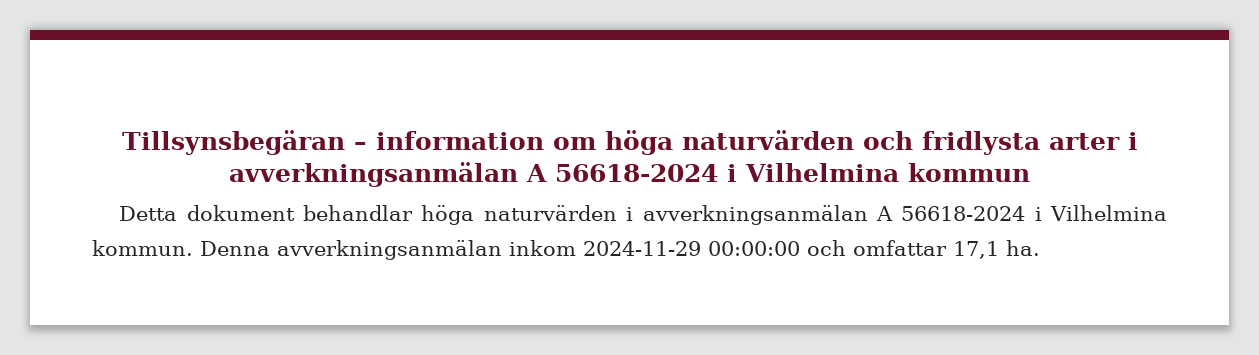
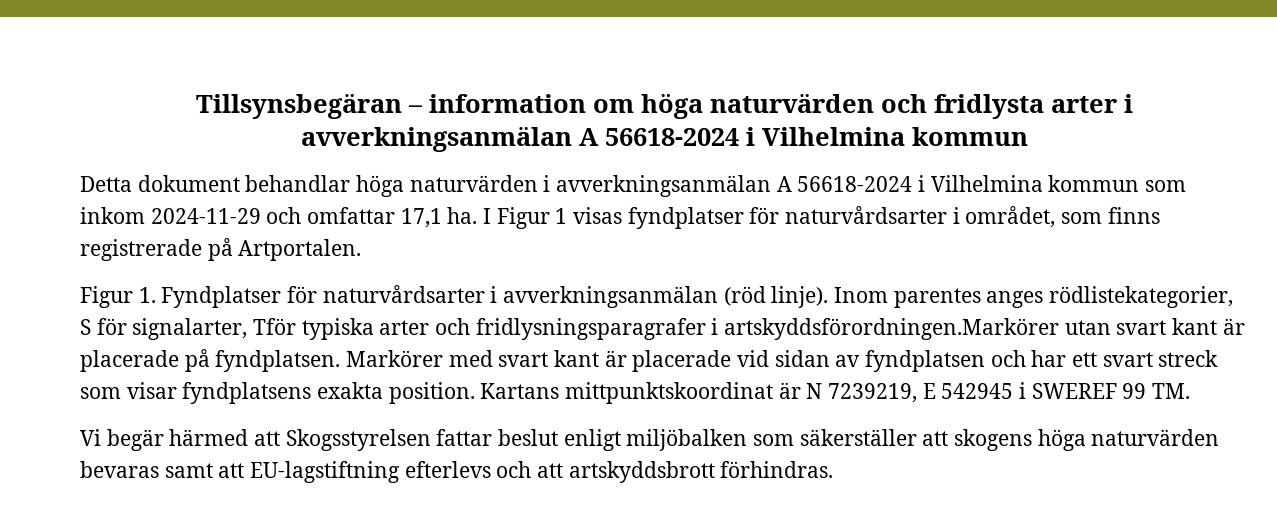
[92,240,502,260] kommun. Denna avverkningsanmälan -> [1048,175,1187,192] kommun som
[708,241,800,256] 00:00:00 -> (261, 216) none
(1040, 248) none -> [483,206,1160,229] [80,238,362,261] [80,285,1234,308] [80,318,1245,340] [80,349,1219,372] [80,382,1191,404] [80,429,1220,451] [80,461,834,483] I Figur 1 visas fyndplatser för naturvårdsarter i området, som finns registrerade på Artportalen. // Figur 1. Fyndplatser för naturvårdsarter i avverkningsanmälan (röd linje). Inom parentes anges rödlistekategorier, S för signalarter, Tför typiska arter och fridlysningsparagrafer i artskyddsförordningen.Markörer utan svart kant är placerade på fyndplatsen. Markörer med svart kant är placerade vid sidan av fyndplatsen och har ett svart streck som visar fyndplatsens exakta position. Kartans mittpunktskoordinat är N 7239219, E 542945 i SWEREF 99 TM. // Vi begär härmed att Skogsstyrelsen fattar beslut enligt miljöbalken som säkerställer att skogens höga naturvärden bevaras samt att EU-lagstiftning efterlevs och att artskyddsbrott förhindras.

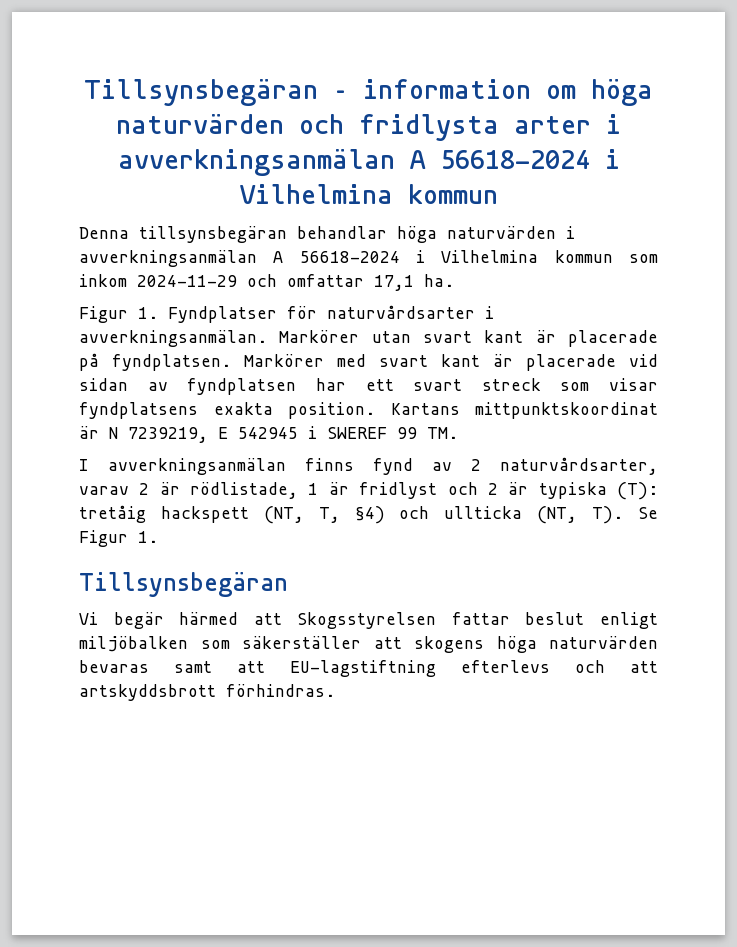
[80,175,240,192] Detta dokument -> [79,226,287,243] Denna tillsynsbegäran
[483,206,1160,229] [80,238,362,261] I Figur 1 visas fyndplatser för naturvårdsarter i området, som finns registrerade på Artportalen. -> (454, 280) none
[503,286,1234,308] [80,318,1060,340] avverkningsanmälan (röd linje). Inom parentes anges rödlistekategorier, S för signalarter, Tför typiska arter och fridlysningsparagrafer i artskyddsförordningen.Markörer -> [79,330,360,347] avverkningsanmälan. Markörer
[990,350,1026,367] och -> (297, 386) none
(1191, 391) none -> [79,457,658,475] [79,482,659,500] [79,505,659,524] [79,530,158,547] [79,572,288,597] // I avverkningsanmälan finns fynd av 2 naturvårdsarter, varav 2 är rödlistade, 1 är fridlyst och 2 är typiska (T): tretåig hackspett (NT, T, §4) och ullticka (NT, T). Se Figur 1. // Tillsynsbegäran

